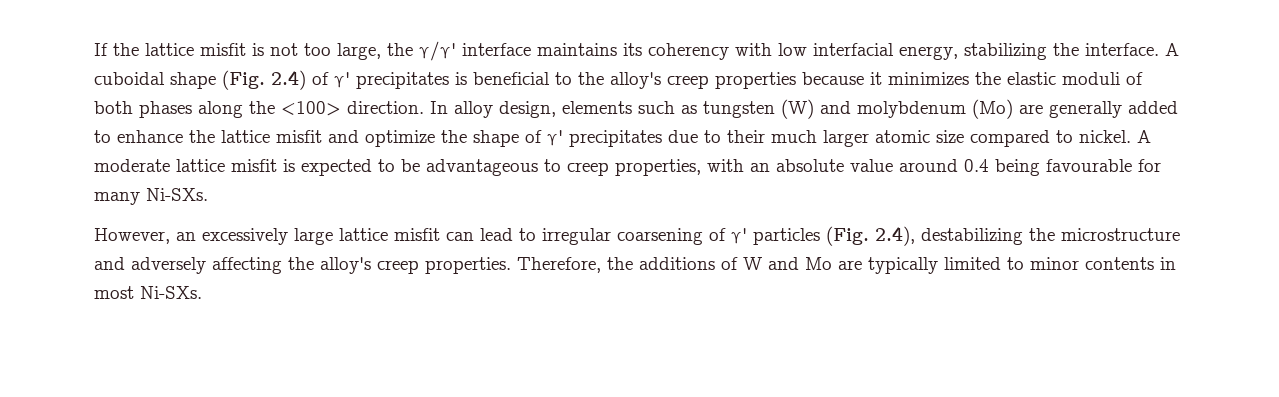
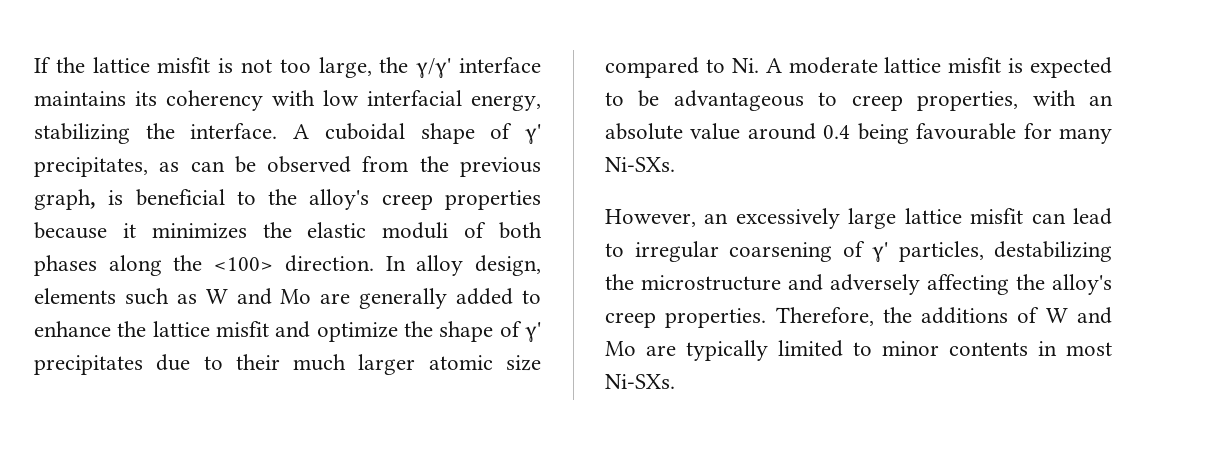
[222,70,449,90] (Fig. 2.4) of γ' precipitates -> [490,123,541,144] [34,156,541,177] [34,189,96,210] of γ' precipitates, as can be observed from the previous graph,
[703,99,1013,119] tungsten (W) and molybdenum (Mo) -> [205,288,312,305] W and Mo
[1079,130,1131,143] nickel. -> [731,58,759,73] Ni.
[753,226,915,246] particles (Fig. 2.4), -> [898,241,984,262] particles,

